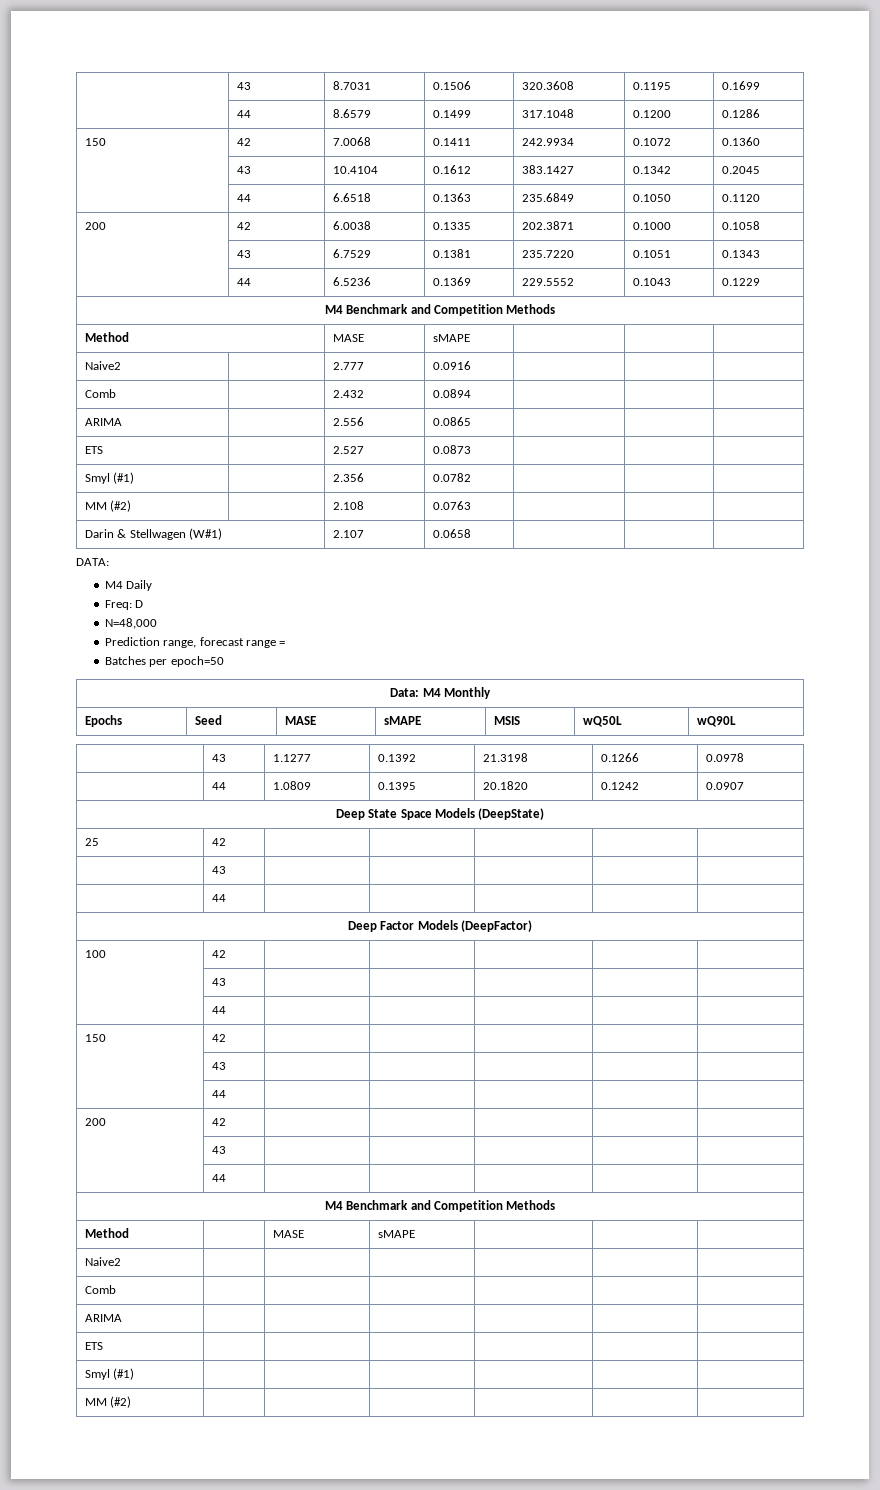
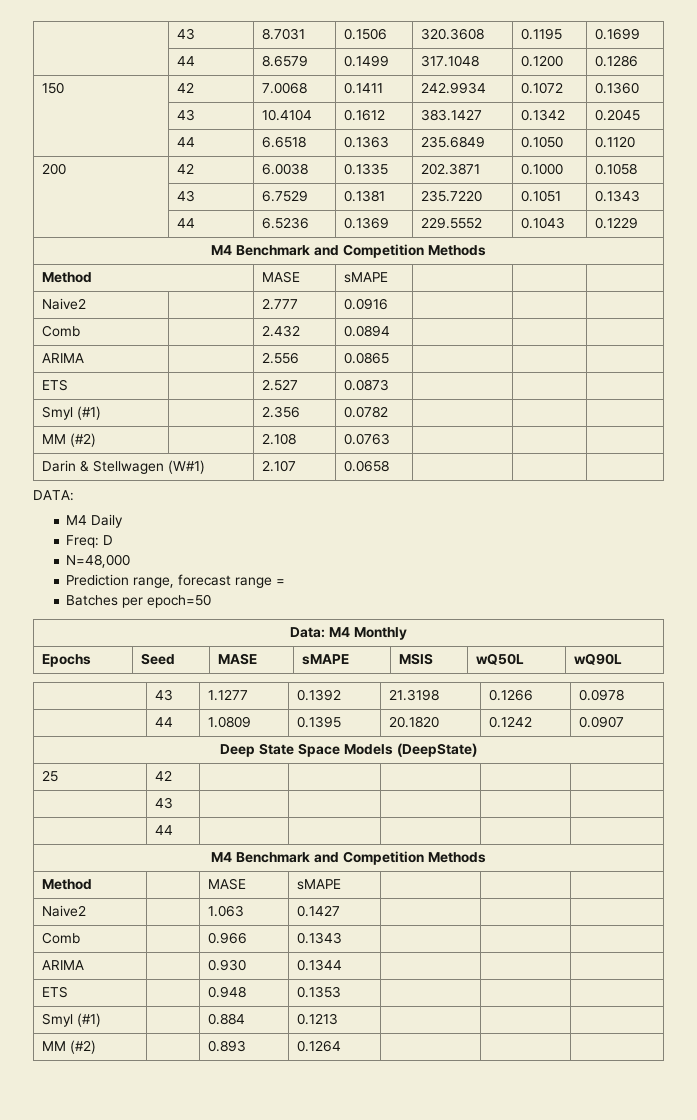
[347,920,533,932] [85,950,107,958] [212,950,227,958] [212,978,227,986] [212,1006,227,1014] [85,1034,107,1042] [212,1034,227,1042] [212,1062,227,1070] [212,1090,227,1098] [85,1118,107,1126] [212,1118,227,1126] [212,1146,227,1154] [212,1174,227,1182] // Deep Factor Models (DeepFactor) // 100 | 42 | | | | | // | 43 | | | | | // | 44 | | | | | // 150 | 42 | | | | | // | 43 | | | | | // | 44 | | | | | // 200 | 42 | | | | | // | 43 | | | | | // | 44 | | | | | -> (173, 830) none
[85,1285,117,1294] [85,1314,123,1322] [85,1342,104,1350] [85,1368,135,1380] [85,1396,132,1408] | | | | // Comb | | | | | | // ARIMA | | | | | | // ETS | | | | | | // Smyl (#1) | | | | | | // MM (#2) | | | -> [207,905,244,917] [296,905,340,917] [41,932,80,944] [207,932,247,944] [296,932,342,944] [41,960,84,970] [207,959,246,971] [296,959,342,971] [41,986,68,998] [207,986,246,998] [296,986,341,998] [41,1013,101,1027] [207,1013,245,1025] [296,1013,338,1025] [41,1040,96,1054] [207,1040,246,1052] [296,1040,341,1052] 1.063 | 0.1427 | | | // Comb | | 0.966 | 0.1343 | | | // ARIMA | | 0.930 | 0.1344 | | | // ETS | | 0.948 | 0.1353 | | | // Smyl (#1) | | 0.884 | 0.1213 | | | // MM (#2) | | 0.893 | 0.1264

